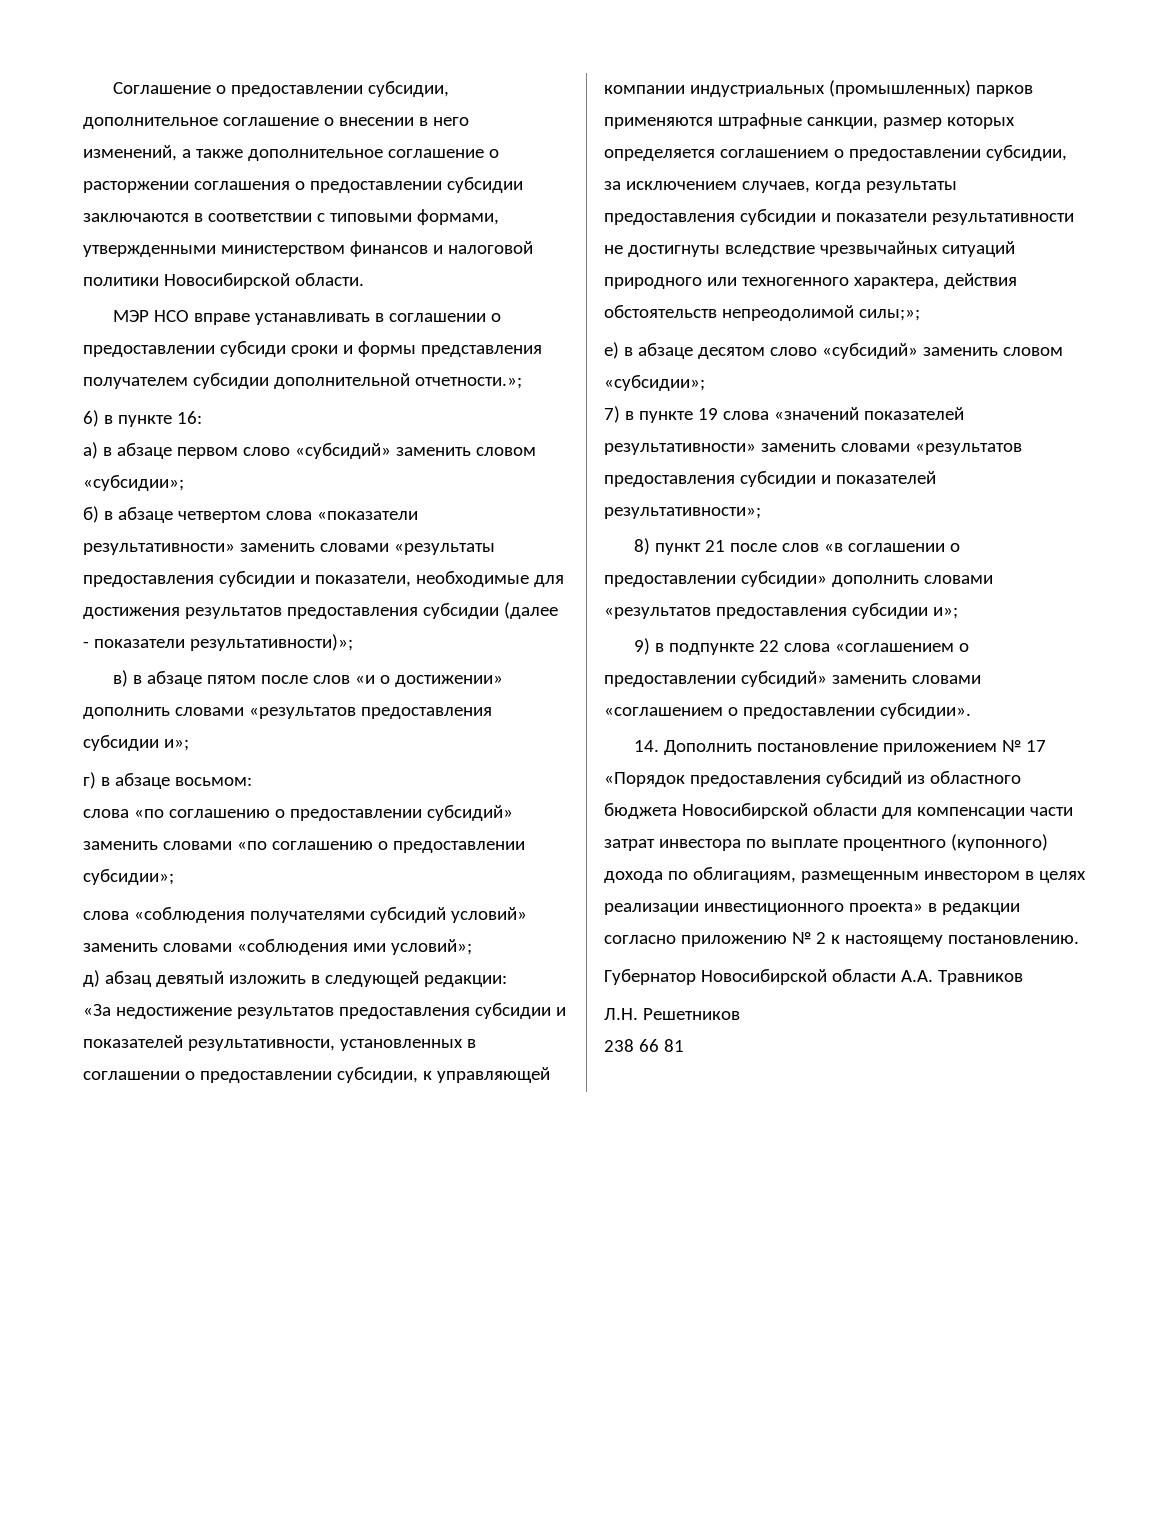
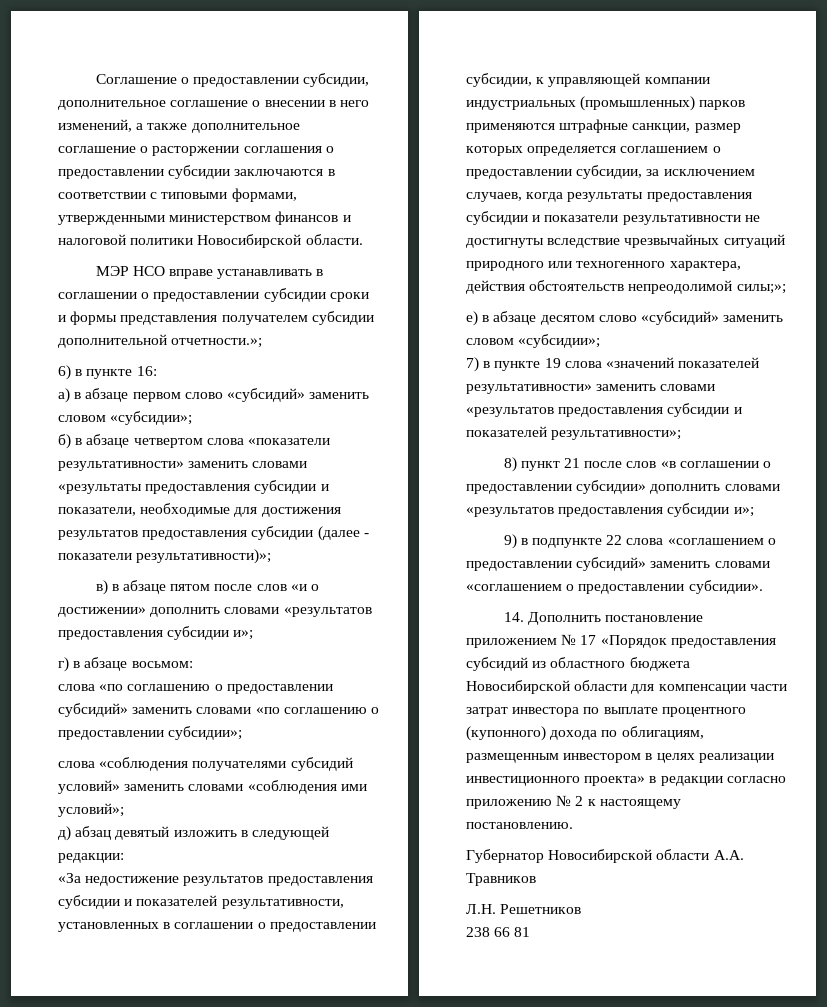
[219,341,286,357] субсиди -> [263,288,326,302] субсидии

